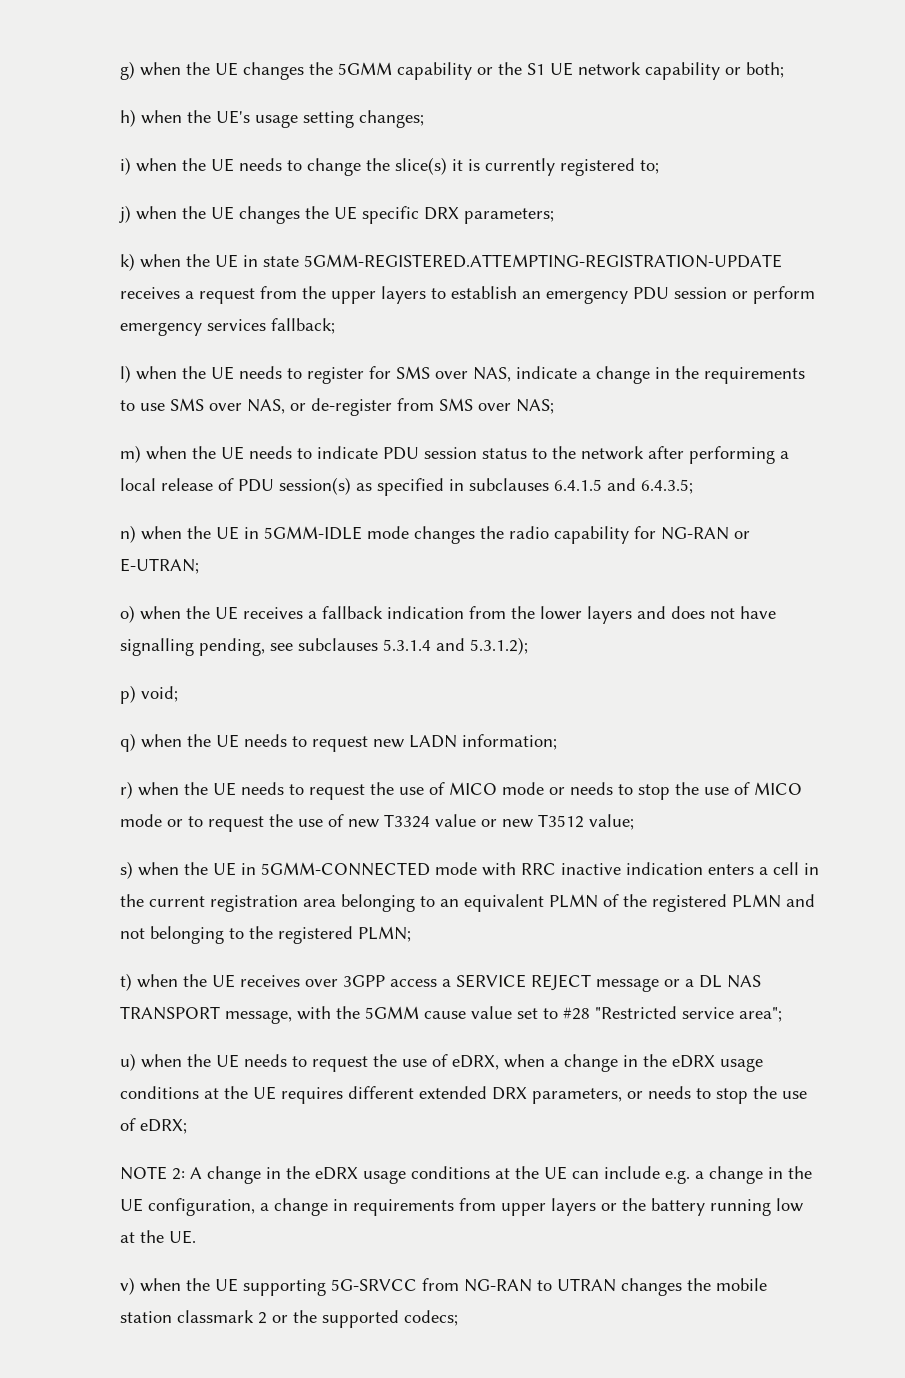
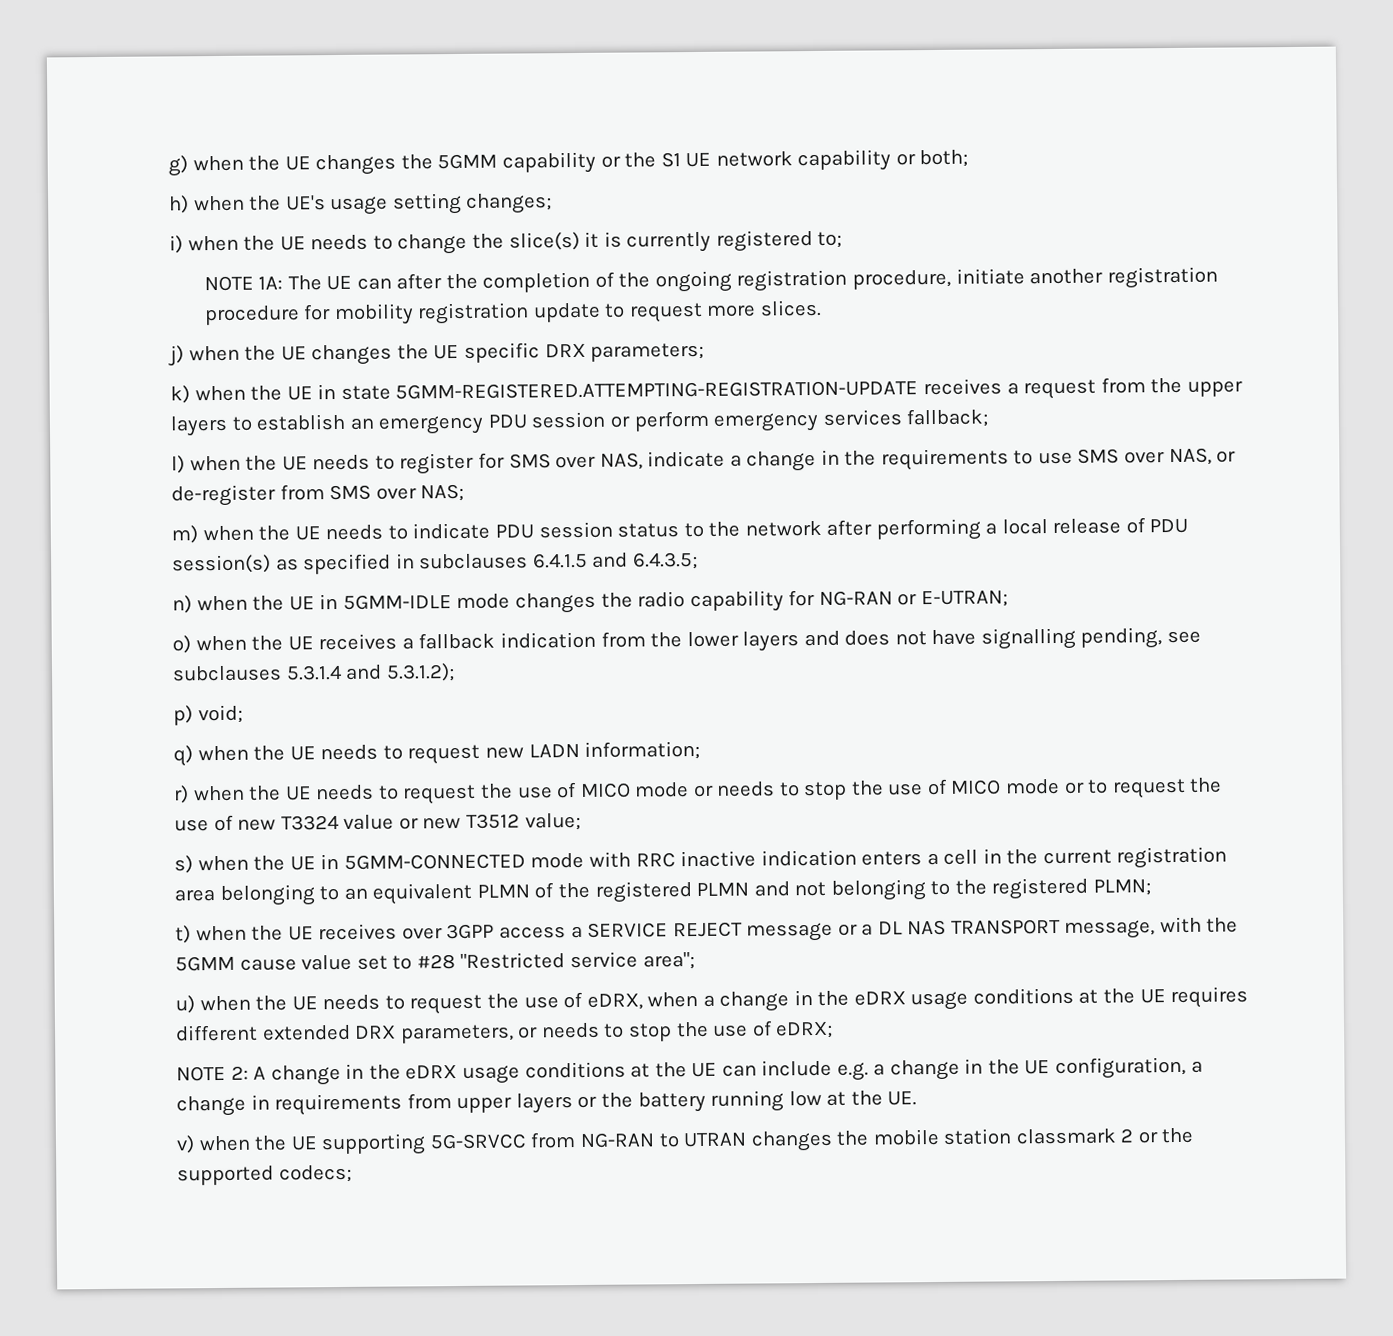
(659, 167) none -> [203,266,1218,293] [203,299,822,326] // NOTE 1A: The UE can after the completion of the ongoing registration procedure, initiate another registration procedure for mobility registration update to request more slices.

